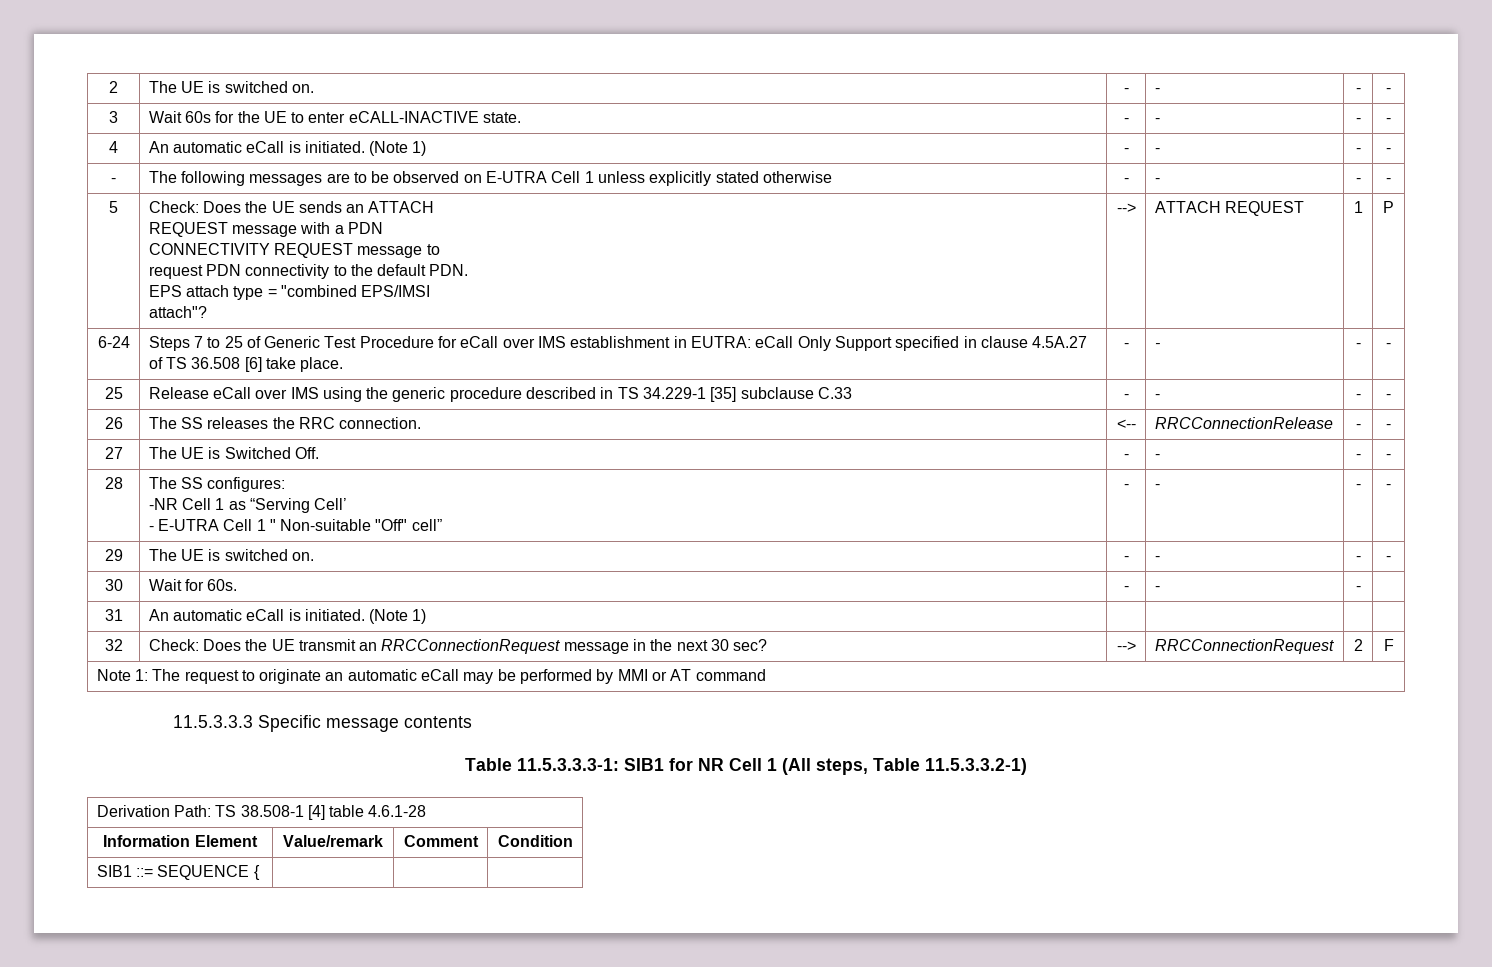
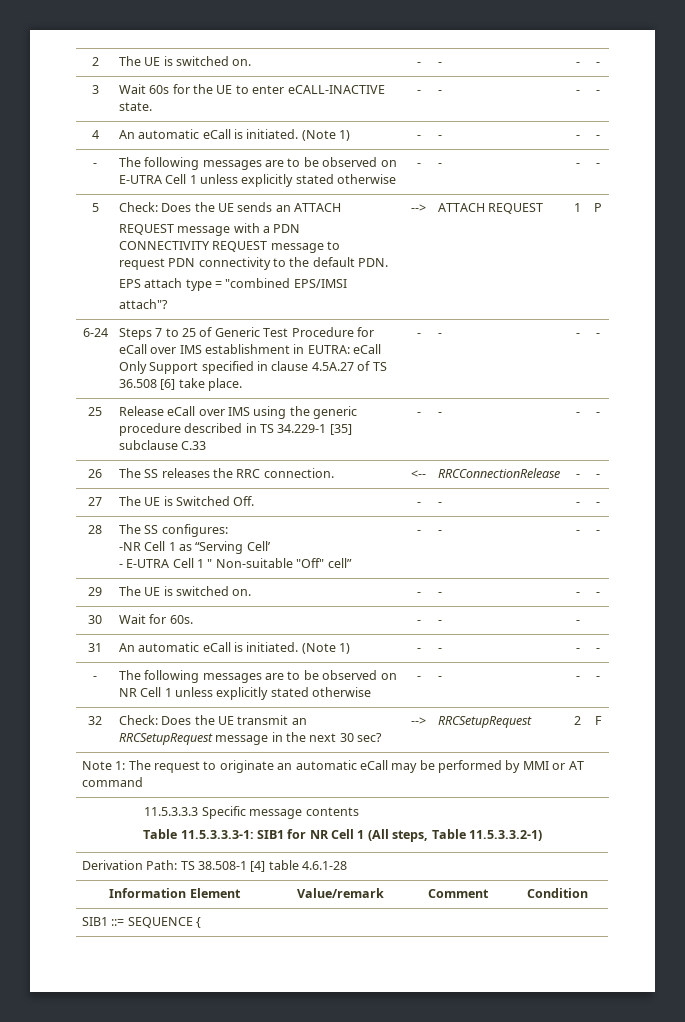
(427, 616) | | | -> [416,648,421,652] [437,648,442,652] [575,648,580,652] [596,648,600,652] [93,676,97,680] [118,670,397,683] [118,687,372,700] [416,676,421,680] [437,676,442,680] [575,676,580,680] [596,676,600,680] - | - | - | - // - | The following messages are to be observed on NR Cell 1 unless explicitly stated otherwise | - | - | - | -
[381,639,561,654] RRCConnectionRequest -> [118,733,213,745] RRCSetupRequest
[1154,639,1334,654] RRCConnectionRequest -> [437,716,532,728] RRCSetupRequest

